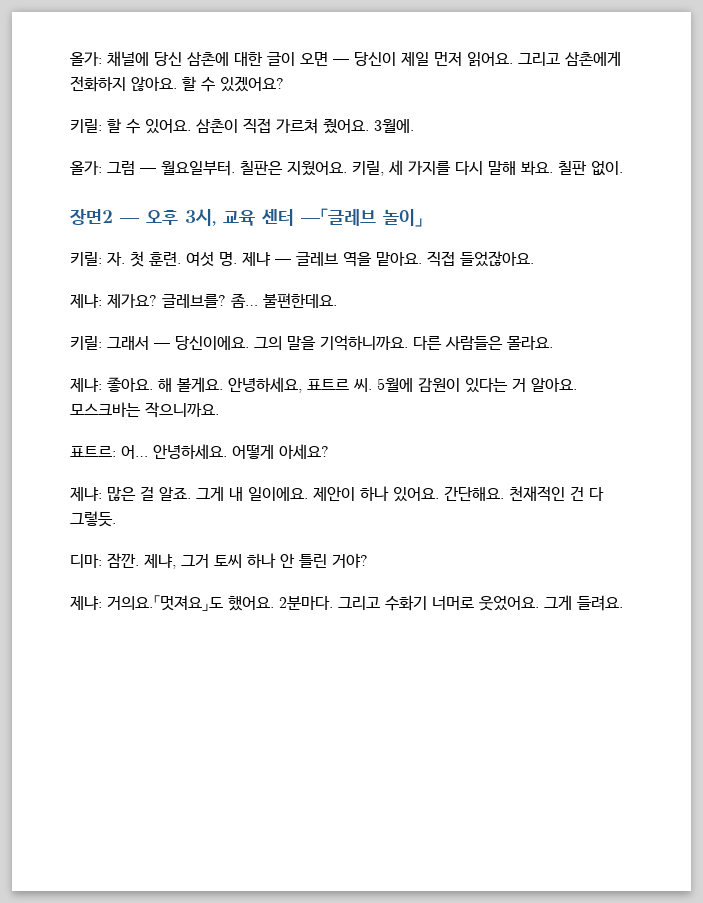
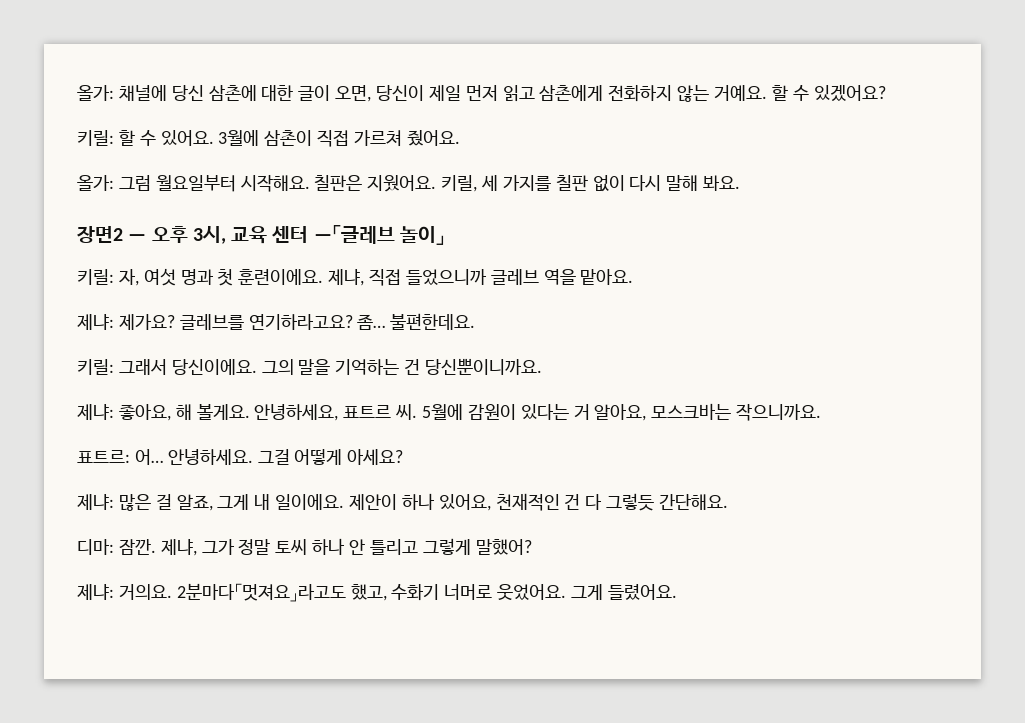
[300,52,349,66] 오면 — -> [335,85,372,102] 오면,
[467,51,621,67] [70,76,177,92] 읽어요. 그리고 삼촌에게 전화하지 않아요. -> [502,84,768,102] 읽고 삼촌에게 전화하지 않는 거예요.
(191, 126) none -> [218,130,260,146] 3월에
[374,118,414,133] 3월에. -> (460, 138) none
[140,160,235,176] — 월요일부터. -> [155,174,310,192] 월요일부터 시작해요.
(451, 168) none -> [555,175,625,192] 칠판 없이
[558,161,623,176] 칠판 없이. -> (741, 183) none
[107,251,291,267] 자. 첫 훈련. 여섯 명. 제냐 — -> [118,268,487,286] 자, 여섯 명과 첫 훈련이에요. 제냐, 직접 들었으니까
[427,251,534,267] 직접 들었잖아요. -> (634, 277) none
[162,294,226,308] 글레브를? -> [179,314,353,330] 글레브를 연기하라고요?
[154,343,170,348] — -> (167, 367) none
[320,335,553,351] [70,377,153,392] 기억하니까요. 다른 사람들은 몰라요. // 제냐: 좋아요. -> [335,358,543,375] [77,404,171,421] 기억하는 건 당신뿐이니까요. // 제냐: 좋아요,
[531,378,577,392] 알아요. -> [594,404,647,421] 알아요,
(227, 451) none -> [257,449,290,465] 그걸
[159,487,191,501] 알죠. -> [176,494,213,511] 알죠,
[393,486,504,502] 있어요. 간단해요. -> [438,494,491,511] 있어요,
[70,511,116,527] 그렇듯. -> [606,493,729,511] 그렇듯 간단해요.
[181,554,209,568] 그거 -> [201,539,271,555] 그가 정말
[299,553,368,568] 틀린 거야? -> [369,538,532,555] 틀리고 그렇게 말했어?
(153, 603) none -> [176,583,235,600] 2분마다
[209,596,380,611] 도 했어요. 2분마다. 그리고 -> [297,584,387,601] 라고도 했고,
[577,595,623,611] 들려요. -> [607,584,677,600] 들렸어요.

